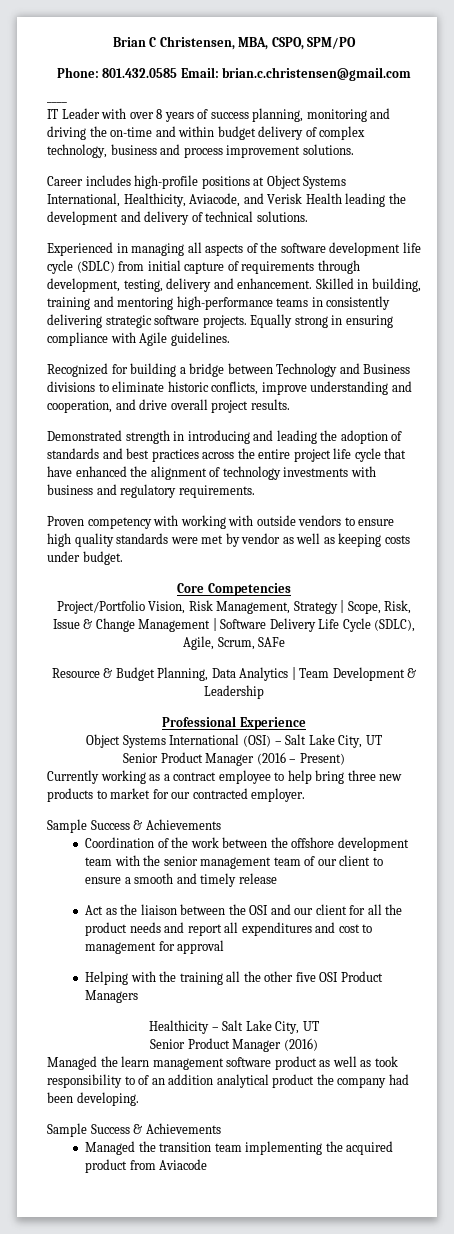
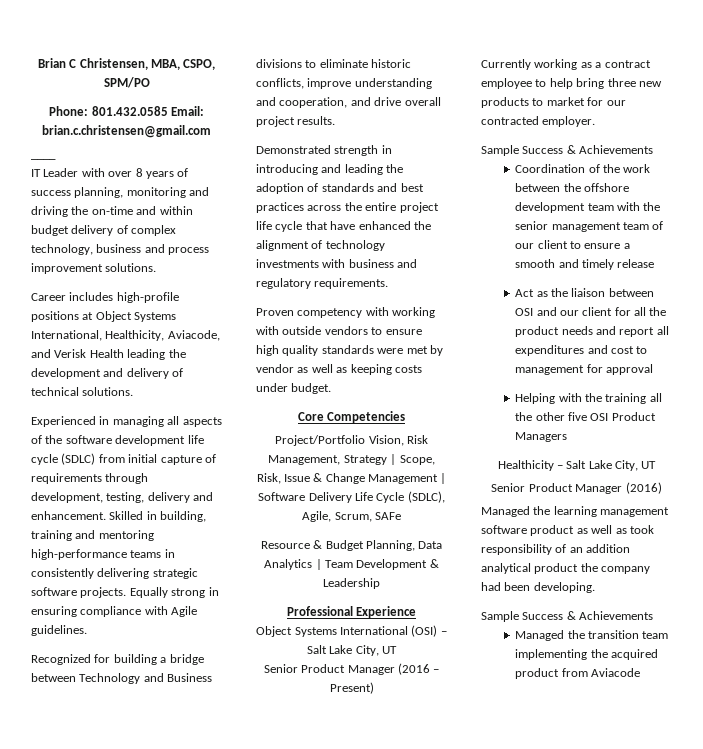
[228,904,246,915] the -> (654, 292) none
[121,1056,150,1067] learn -> [553,506,597,517] learning
[124,1076,135,1085] to -> (552, 549) none

